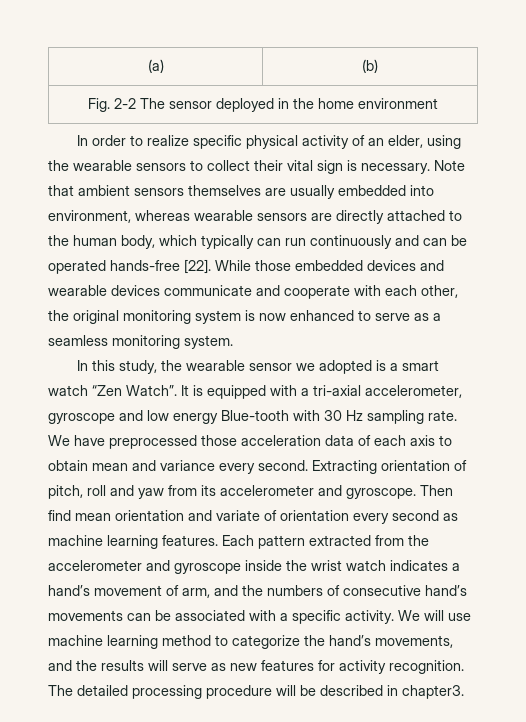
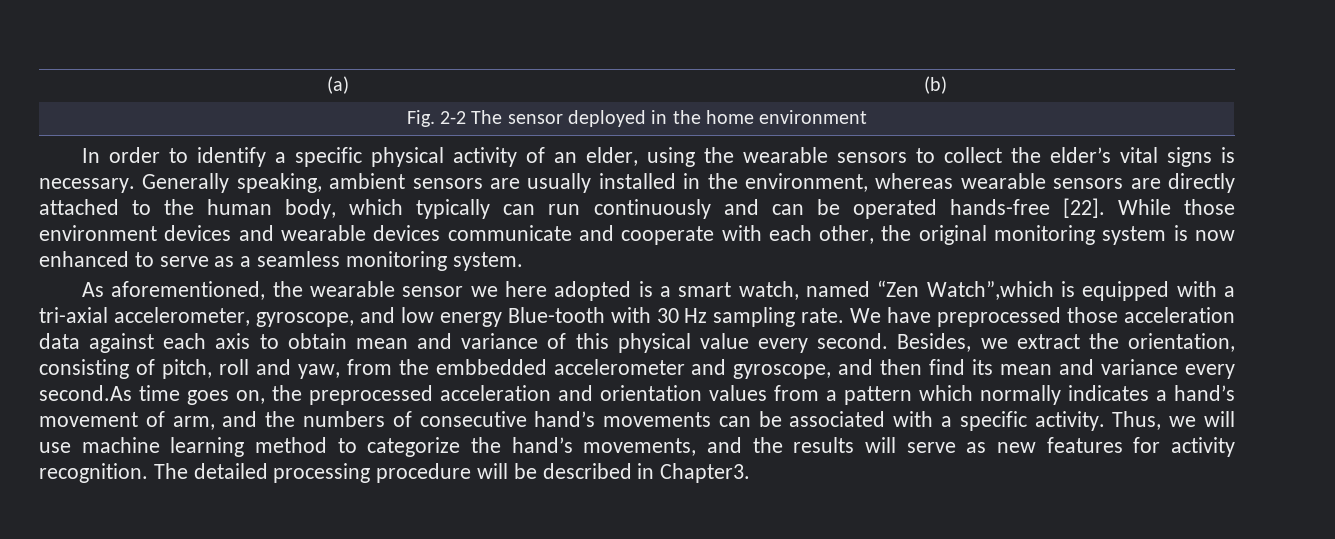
[146,135,189,146] realize -> [196,147,286,167] identify a
[254,160,465,174] [48,185,74,196] their vital sign is necessary. Note that -> [1010,147,1236,167] [39,173,322,193] the elder’s vital signs is necessary. Generally speaking,
[188,185,261,196] themselves -> (483, 183) none
[338,185,434,196] embedded into -> [598,173,738,189] installed in the
[295,260,363,271] embedded -> [39,225,157,241] environment
[76,360,157,374] In this study, -> [81,281,266,300] As aforementioned,
(315, 367) none -> [504,281,547,297] here
[48,385,189,396] watch “Zen Watch”. It -> [738,280,1054,300] watch, named “Zen Watch”,which
[48,413,115,424] gyroscope -> [255,312,354,327] gyroscope,
[358,435,371,446] of -> [89,333,155,353] against
[219,460,467,474] [48,485,453,499] [48,510,458,524] [48,535,429,549] [48,560,386,574] every second. Extracting orientation of pitch, roll and yaw from its accelerometer and gyroscope. Then find mean orientation and variate of orientation every second as machine learning features. Each pattern extracted from the accelerometer and gyroscope inside the wrist watch -> [547,333,1235,353] [39,359,1235,379] [39,385,1061,405] of this physical value every second. Besides, we extract the orientation, consisting of pitch, roll and yaw, from the embbedded accelerometer and gyroscope, and then find its mean and variance every second.As time goes on, the preprocessed acceleration and orientation values from a pattern which normally
[398,610,420,621] We -> [1112,411,1197,430] Thus, we
[402,685,464,699] chapter3. -> [660,463,751,483] Chapter3.

